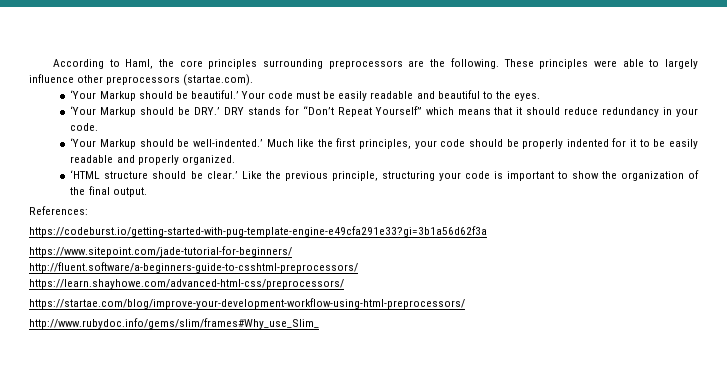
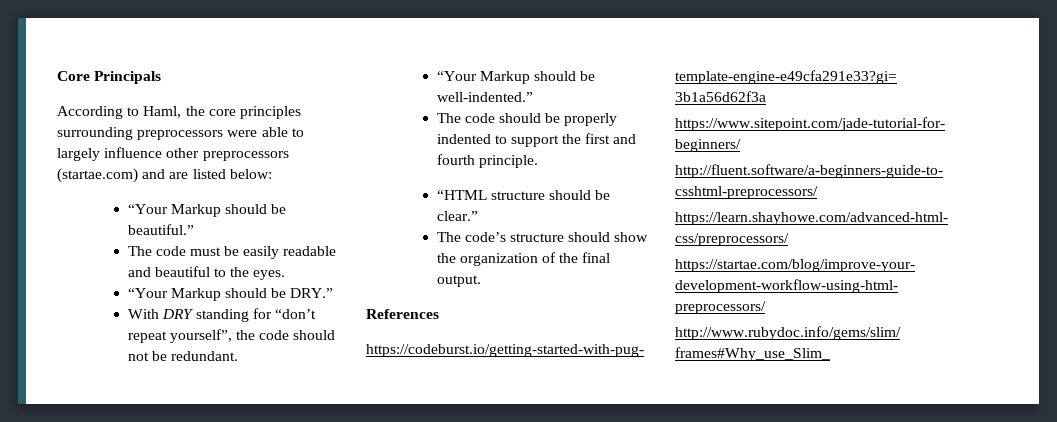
(52, 64) none -> [57,71,162,84] Core Principals //
[408,58,589,69] are the following. These principles -> (224, 135) none
[183,74,254,86] [70,90,265,101] (startae.com). // ‘Your Markup should be beautiful.’ Your -> [57,168,272,183] [127,204,287,217] [127,224,194,235] [127,246,152,256] (startae.com) and are listed below: // “Your Markup should be beautiful.” // The
[70,106,699,117] [70,123,99,131] [70,138,437,149] ‘Your Markup should be DRY.’ DRY stands for “Don’t Repeat Yourself” which means that it should reduce redundancy in your code. // ‘Your Markup should be well-indented.’ Much like the first principles, your -> [127,288,334,301] [127,308,317,322] [127,329,336,343] [127,351,238,361] [436,71,596,84] [436,92,533,102] [436,113,461,123] “Your Markup should be DRY.” // With DRY standing for “don’t repeat yourself”, the code should not be redundant. // “Your Markup should be well-indented.” // The
[612,138,699,149] [70,155,235,165] [70,170,568,181] for it to be easily readable and properly organized. // ‘HTML structure should be clear.’ Like the previous principle, structuring your code is important to -> [494,133,637,147] [436,154,538,168] [436,190,611,200] [436,211,478,221] [436,232,611,242] to support the first and fourth principle. // “HTML structure should be clear.” // The code’s structure should
[29,206,88,215] References: -> [366,309,439,319] References

